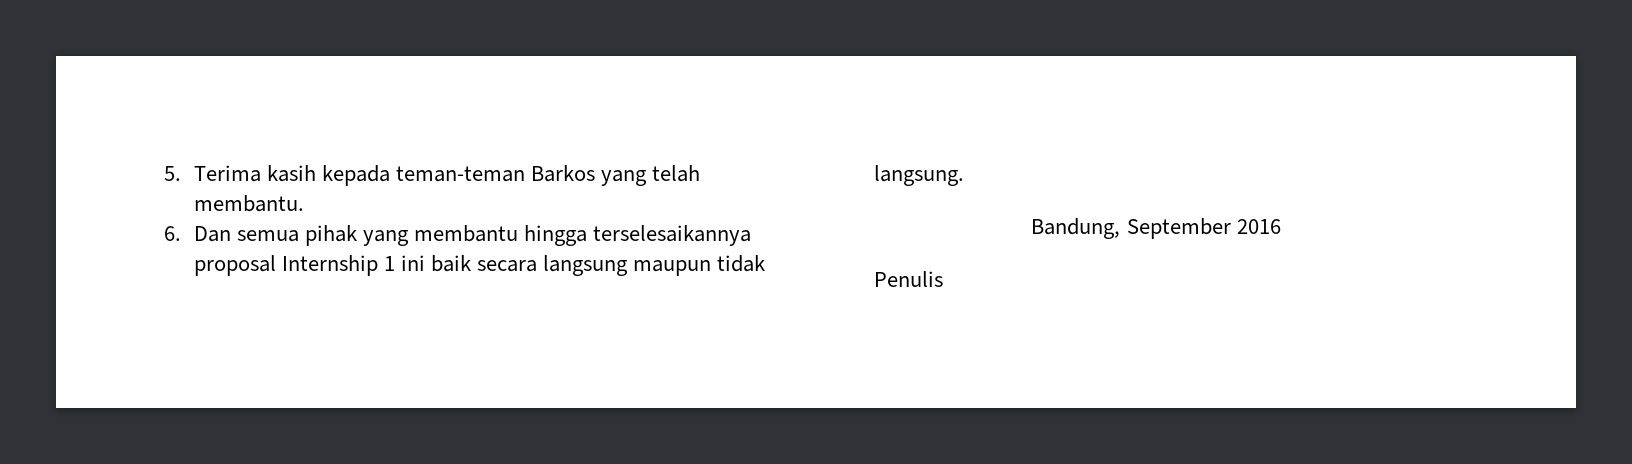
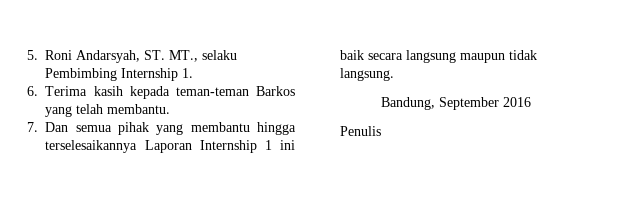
(181, 173) none -> [45,50,238,63] [45,68,194,81] [27,86,38,96] Roni Andarsyah, ST. MT., selaku Pembimbing Internship 1. // 6.
[164,226,181,241] 6. -> [27,122,38,132] 7.
[193,255,276,276] proposal -> [144,140,192,153] Laporan

